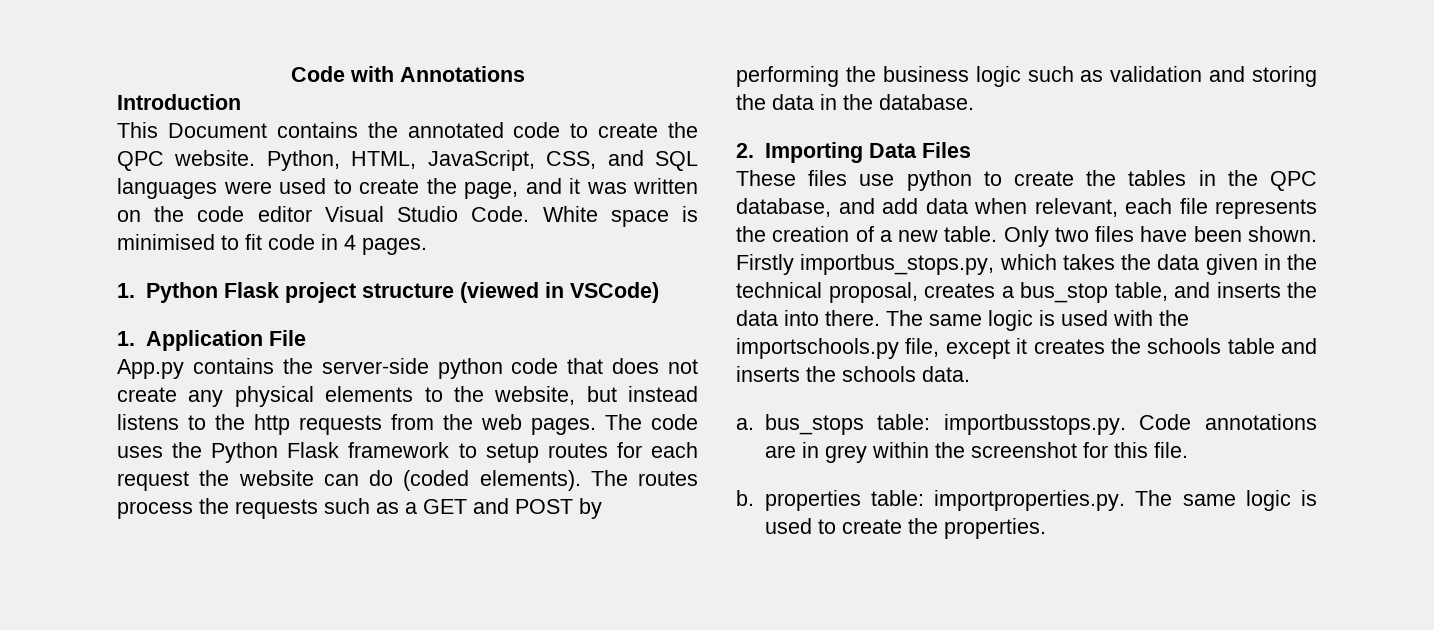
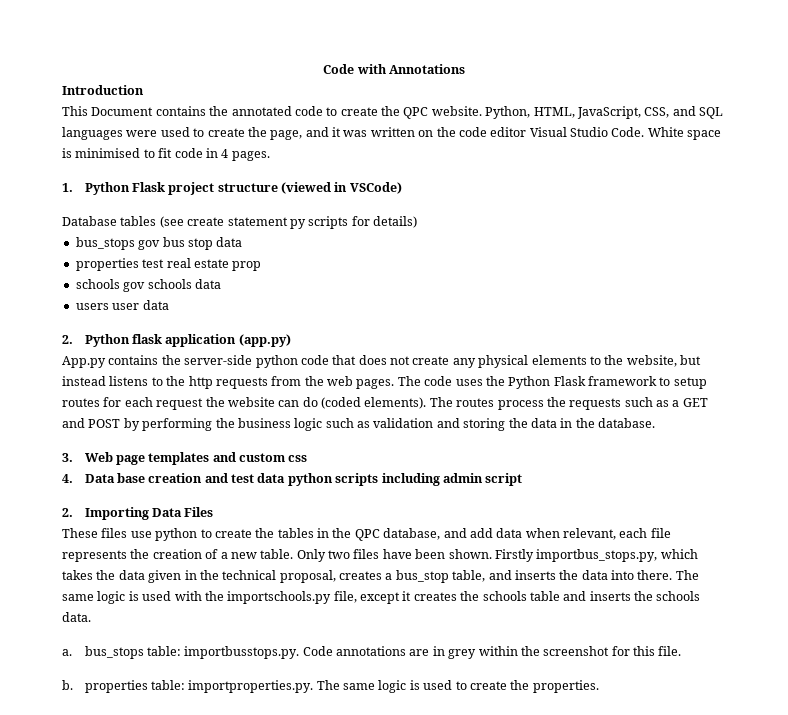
[117,330,306,351] 1. Application File -> [62,216,417,229] [75,237,243,250] [75,258,262,271] [75,279,221,292] [75,300,169,310] [62,334,291,347] Database tables (see create statement py scripts for details) // bus_stops gov bus stop data // properties test real estate prop // schools gov schools data // users user data // 2. Python flask application (app.py)
(974, 102) none -> [62,452,308,465] [62,473,523,486] // 3. Web page templates and custom css // 4. Data base creation and test data python scripts including admin script

